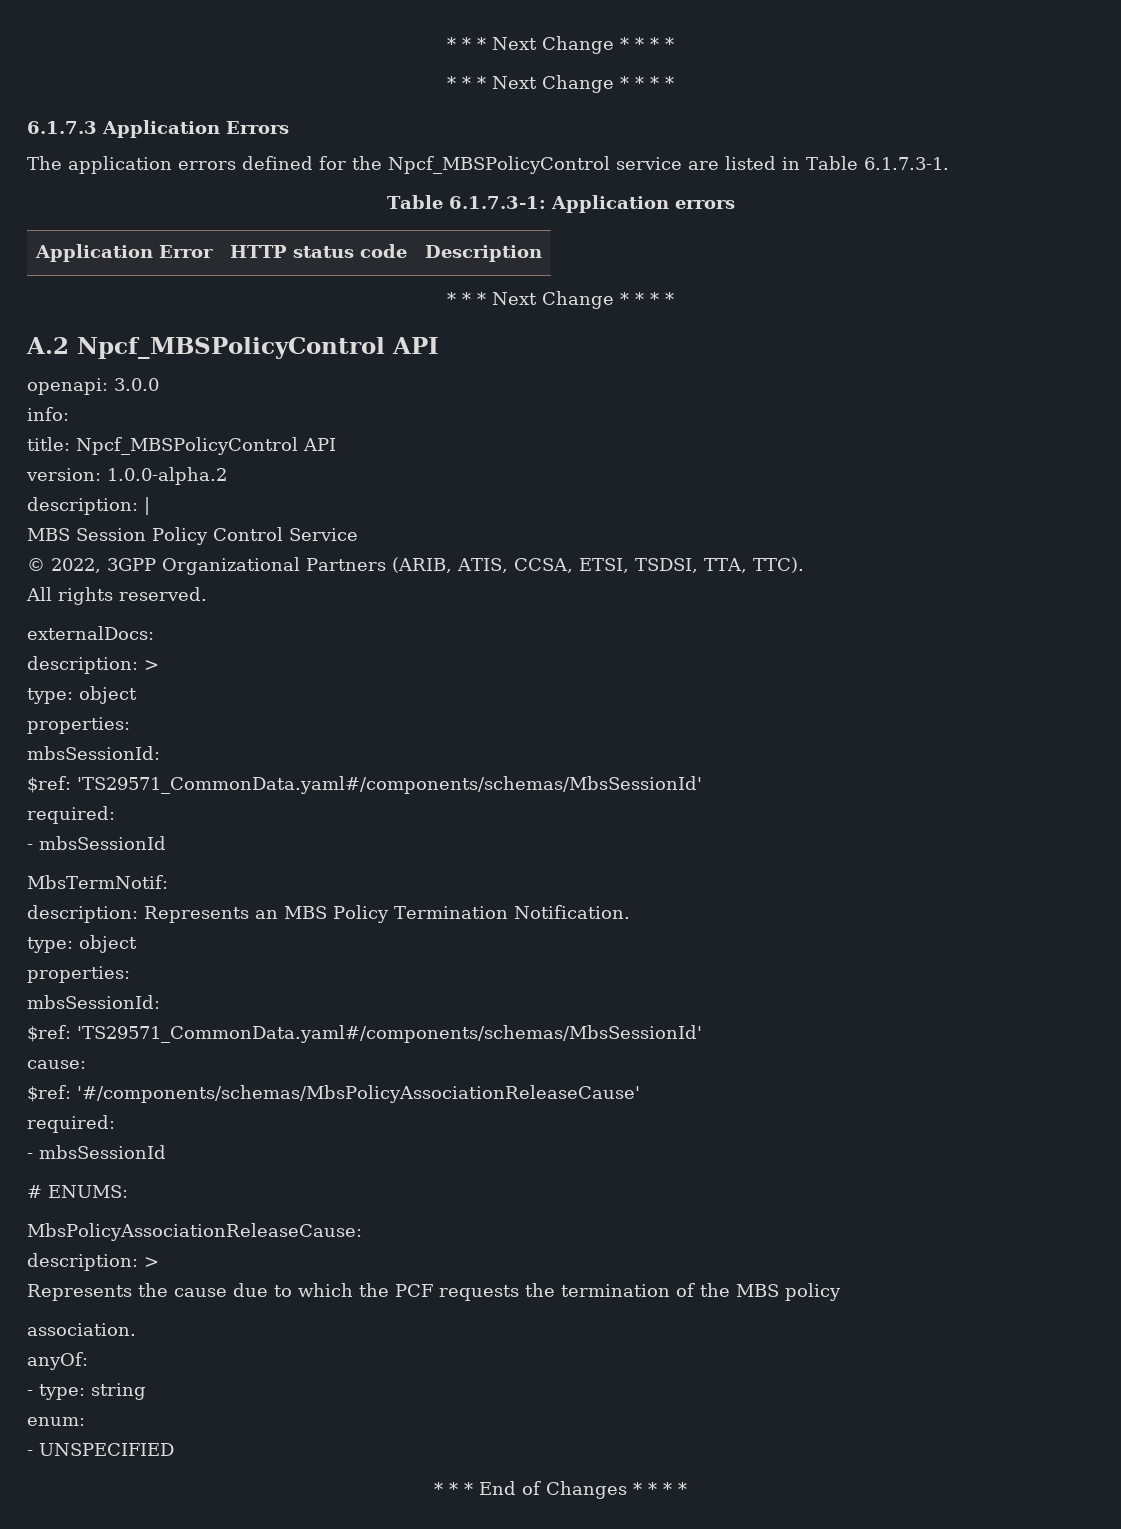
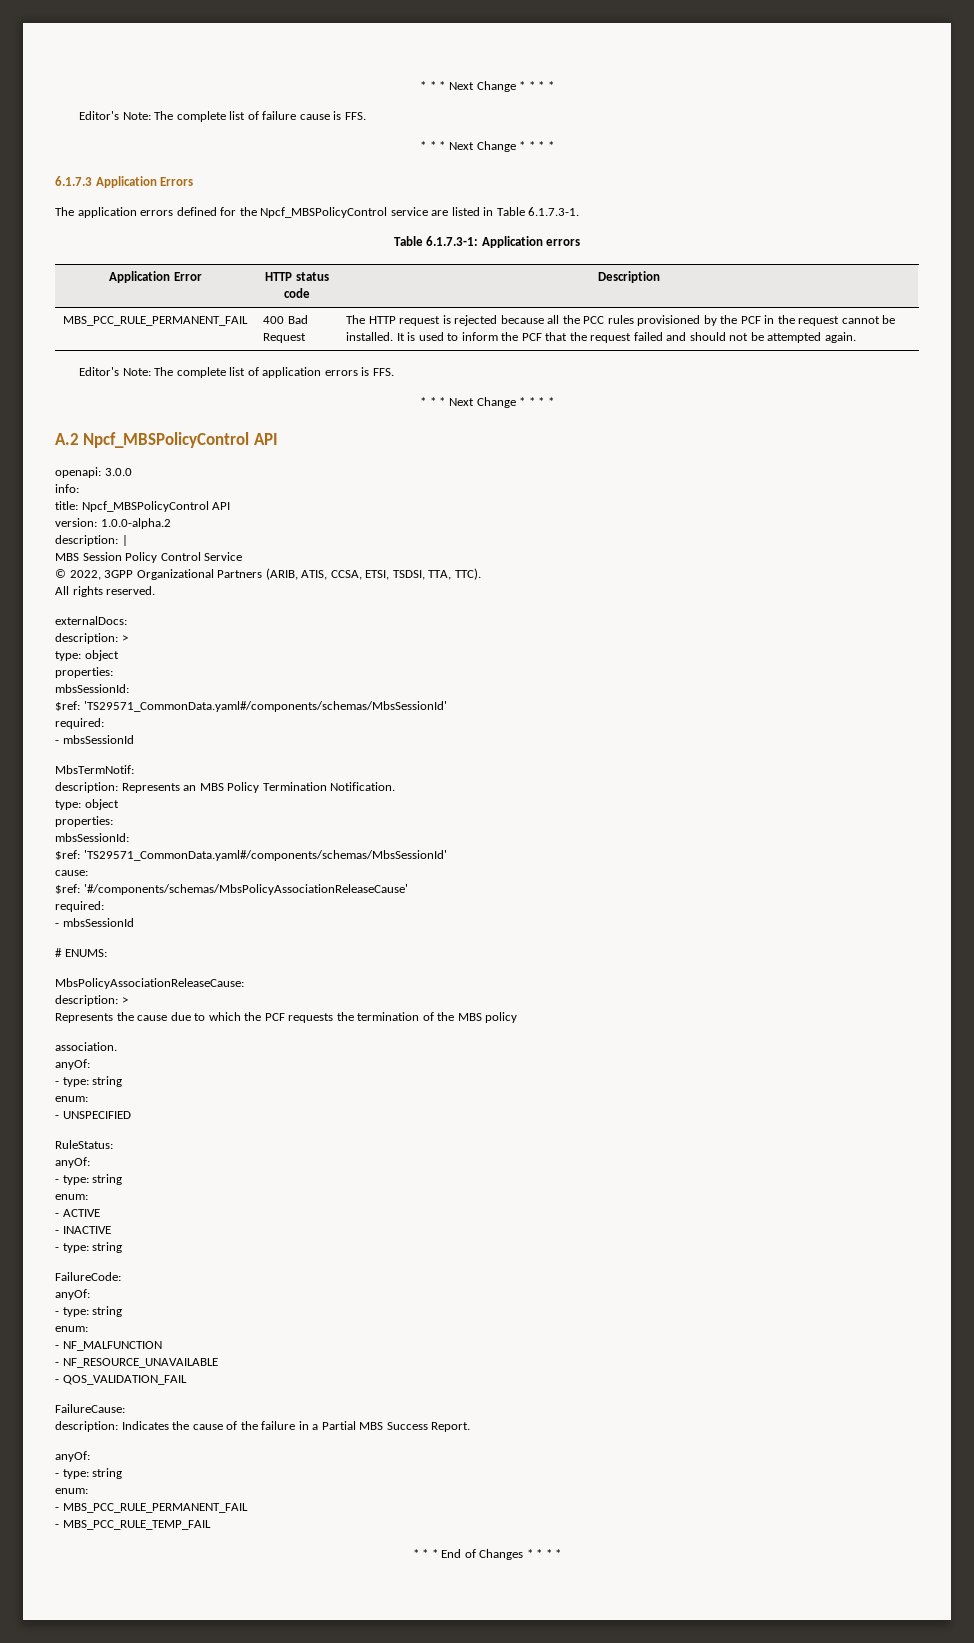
[447,36,674,54] * * * Next Change * * * * -> [420,81,554,92] [79,111,366,122] * * * Next Change * * * * // Editor's Note: The complete list of failure cause is FFS.
(542, 253) none -> [63,316,249,326] [263,315,308,324] [263,333,307,343] [346,315,896,326] [346,332,856,343] [79,367,394,378] // MBS_PCC_RULE_PERMANENT_FAIL | 400 Bad Request | The HTTP request is rejected because all the PCC rules provisioned by the PCF in the request cannot be installed. It is used to inform the PCF that the request failed and should not be attempted again. // Editor's Note: The complete list of application errors is FFS.
(174, 1449) none -> [55,1140,113,1149] [55,1157,90,1168] [55,1174,123,1185] [55,1194,88,1200] [55,1209,100,1217] [55,1226,111,1234] [55,1242,123,1253] [55,1272,121,1281] [55,1289,90,1300] [55,1306,123,1317] [55,1326,88,1332] [55,1341,162,1351] [55,1358,218,1368] [55,1375,187,1385] [55,1404,125,1413] [55,1421,471,1432] [55,1451,90,1462] [55,1468,123,1479] [55,1488,88,1494] [55,1503,248,1513] [55,1520,211,1530] // RuleStatus: // anyOf: // - type: string // enum: // - ACTIVE // - INACTIVE // - type: string // FailureCode: // anyOf: // - type: string // enum: // - NF_MALFUNCTION // - NF_RESOURCE_UNAVAILABLE // - QOS_VALIDATION_FAIL // FailureCause: // description: Indicates the cause of the failure in a Partial MBS Success Report. // anyOf: // - type: string // enum: // - MBS_PCC_RULE_PERMANENT_FAIL // - MBS_PCC_RULE_TEMP_FAIL

